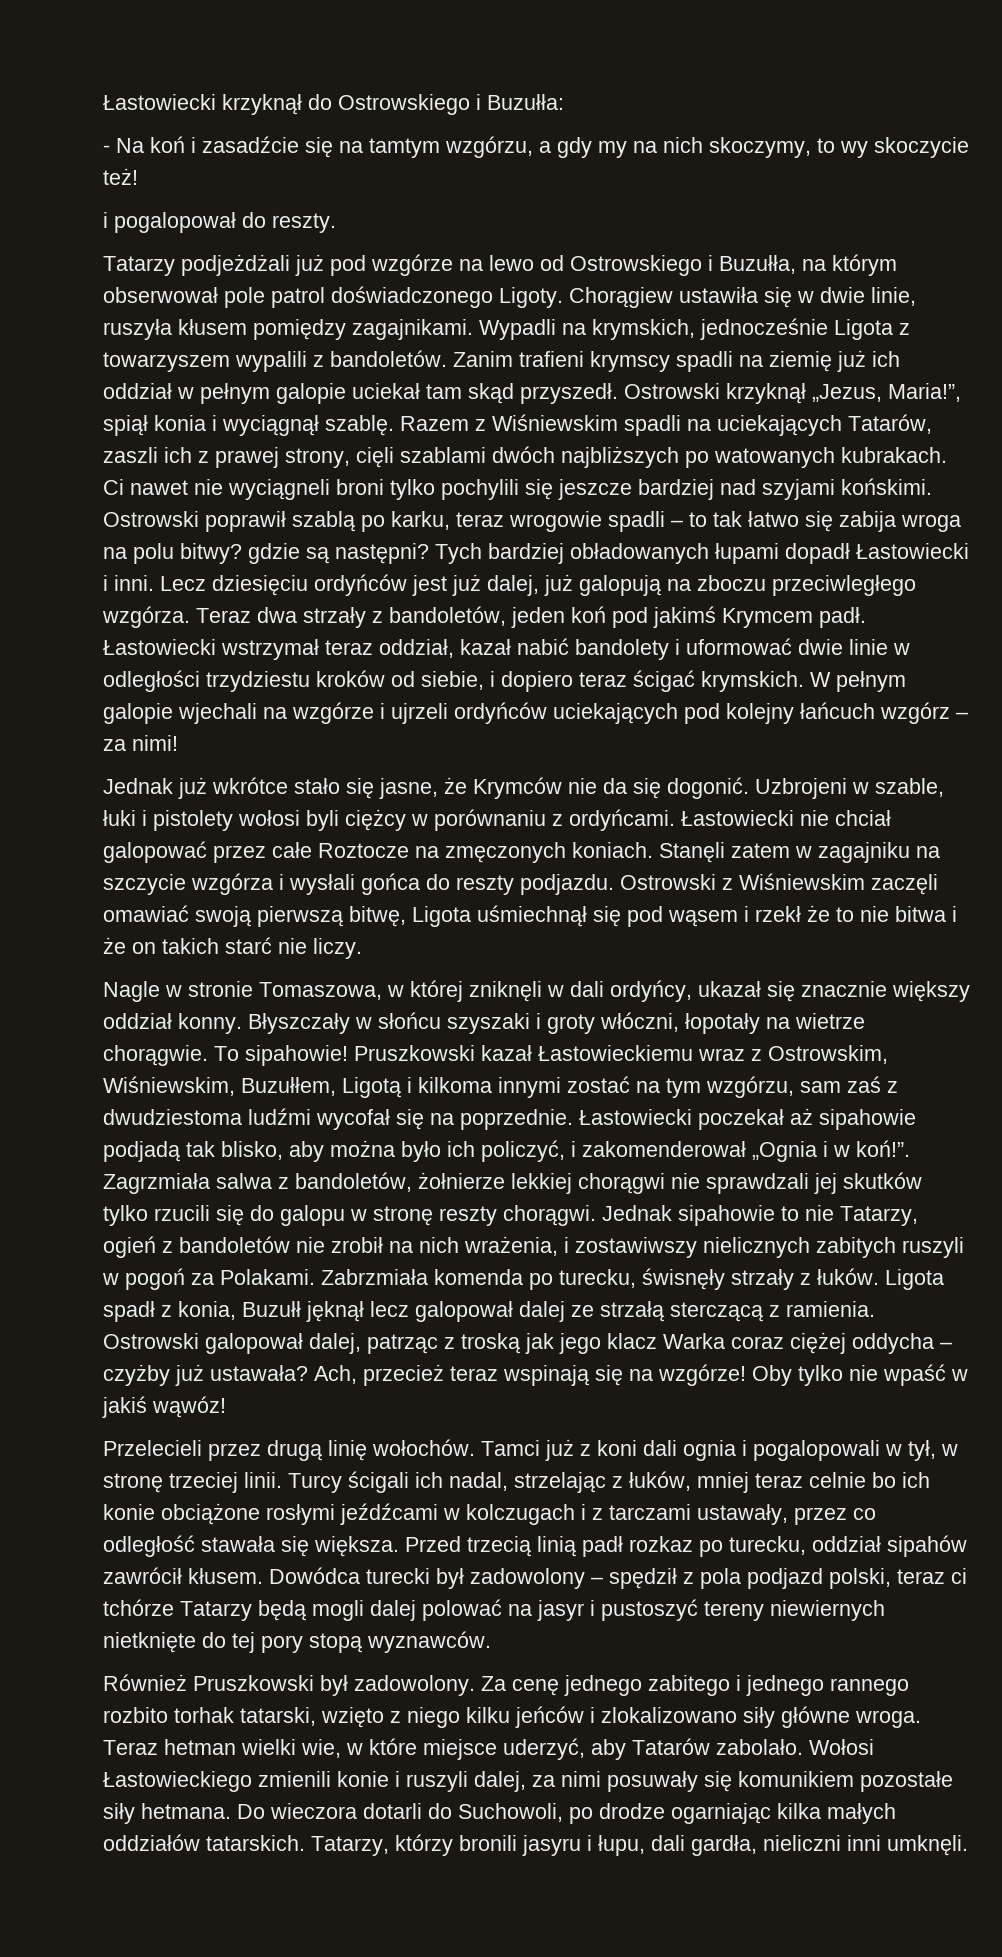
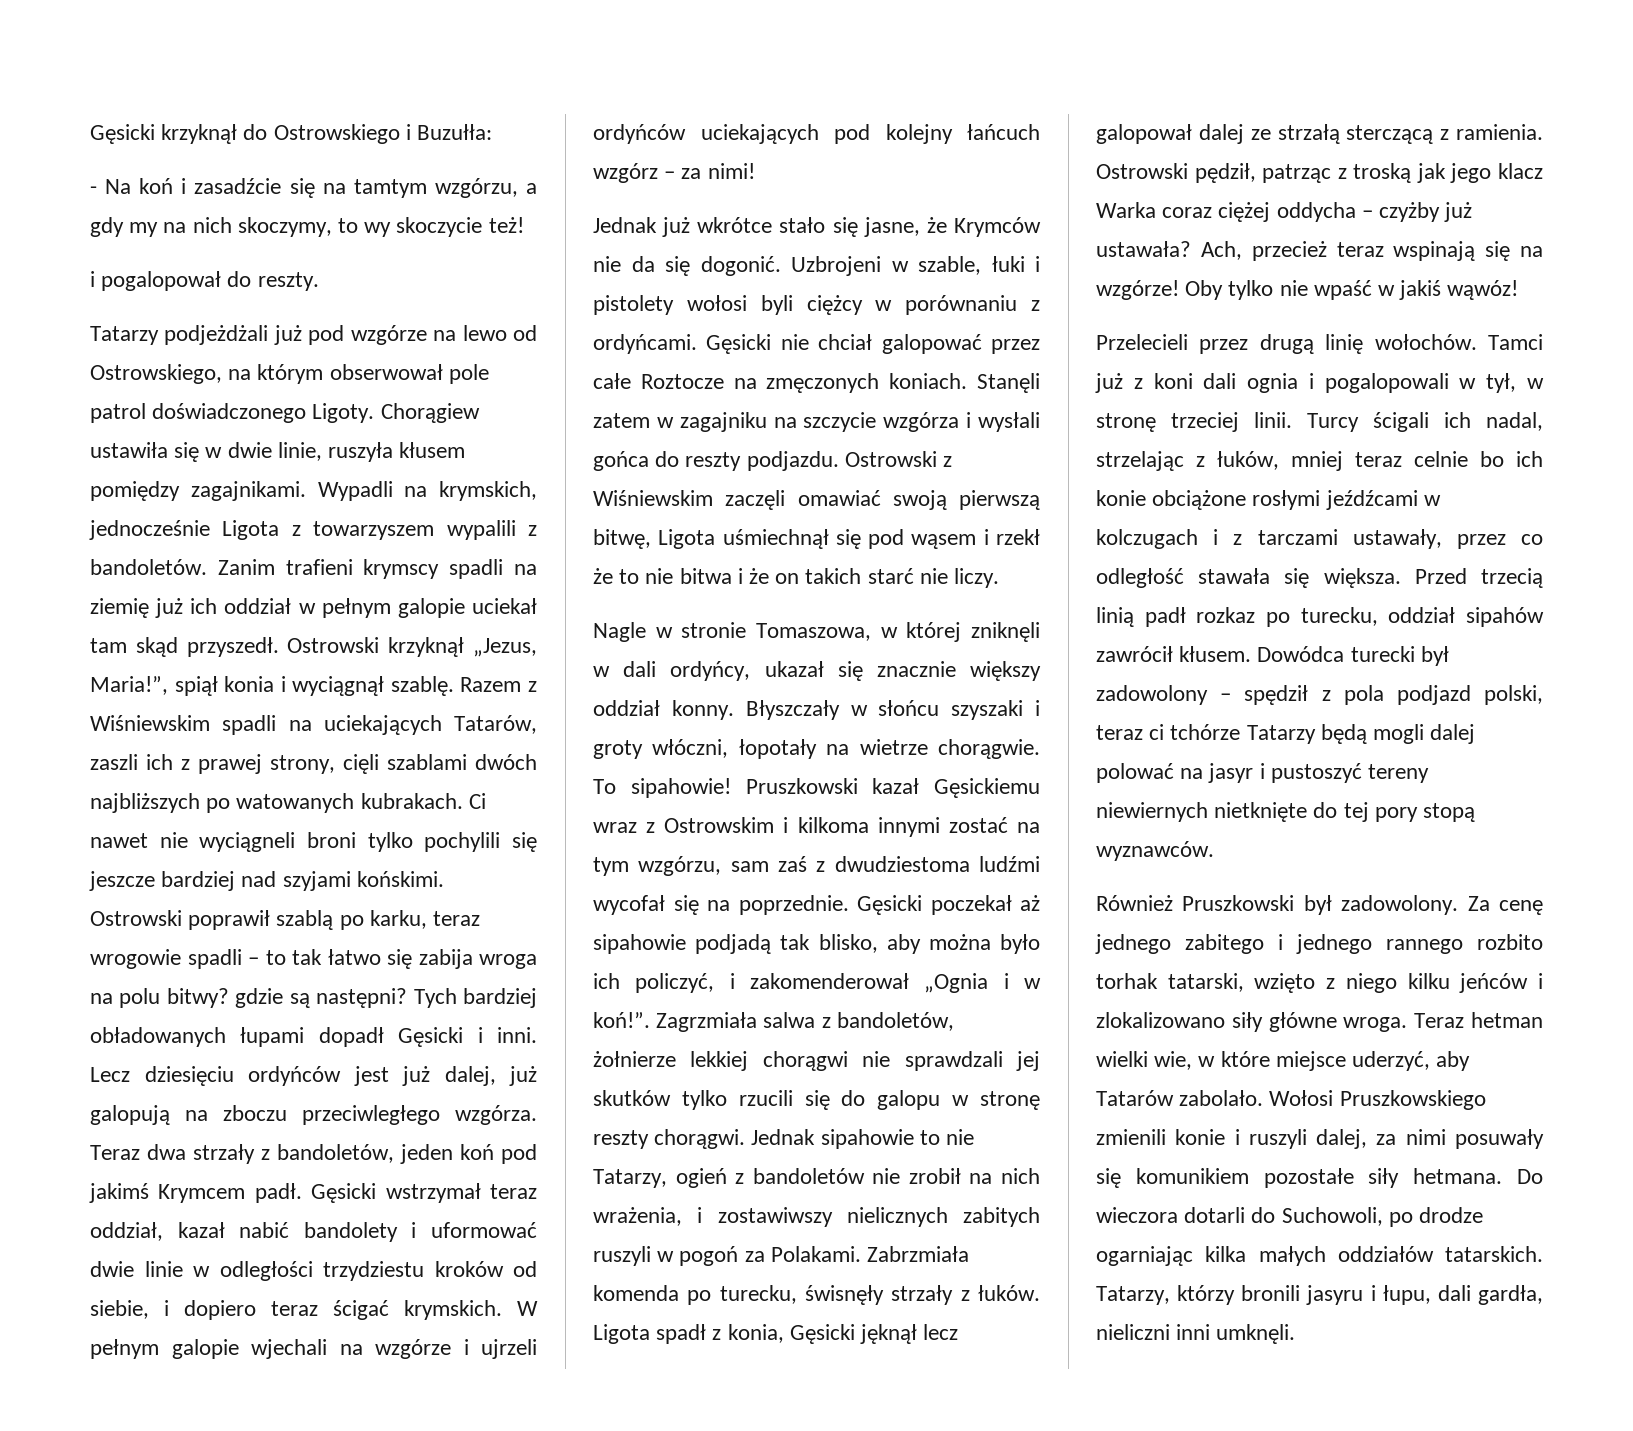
[103,94,216,110] Łastowiecki -> [90,124,155,144] Gęsicki
[570,255,796,276] Ostrowskiego i Buzułła, -> [90,364,222,384] Ostrowskiego,
[856,543,969,559] Łastowiecki -> [398,1027,464,1047] Gęsicki
[103,639,216,655] Łastowiecki -> [311,1183,377,1203] Gęsicki
[681,810,794,826] Łastowiecki -> [706,334,772,354] Gęsicki
[538,1045,693,1061] Łastowieckiemu -> [934,778,1040,798] Gęsickiemu
[768,1045,888,1064] [103,1076,401,1098] Ostrowskim, Wiśniewskim, Buzułłem, Ligotą -> [664,817,775,833] Ostrowskim
[579,1109,692,1125] Łastowiecki -> [857,895,922,915] Gęsicki
[242,1301,301,1317] Buzułł -> [789,1324,855,1344] Gęsicki
[205,1333,361,1354] galopował dalej, -> [1194,163,1256,183] pędził,
[103,1771,252,1792] Łastowieckiego -> [1339,1090,1486,1110] Pruszkowskiego

